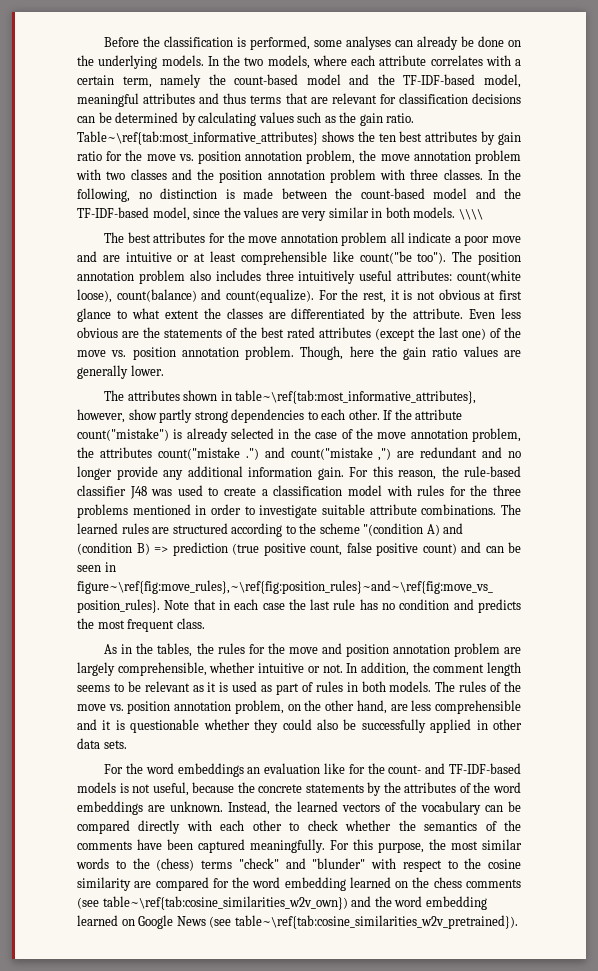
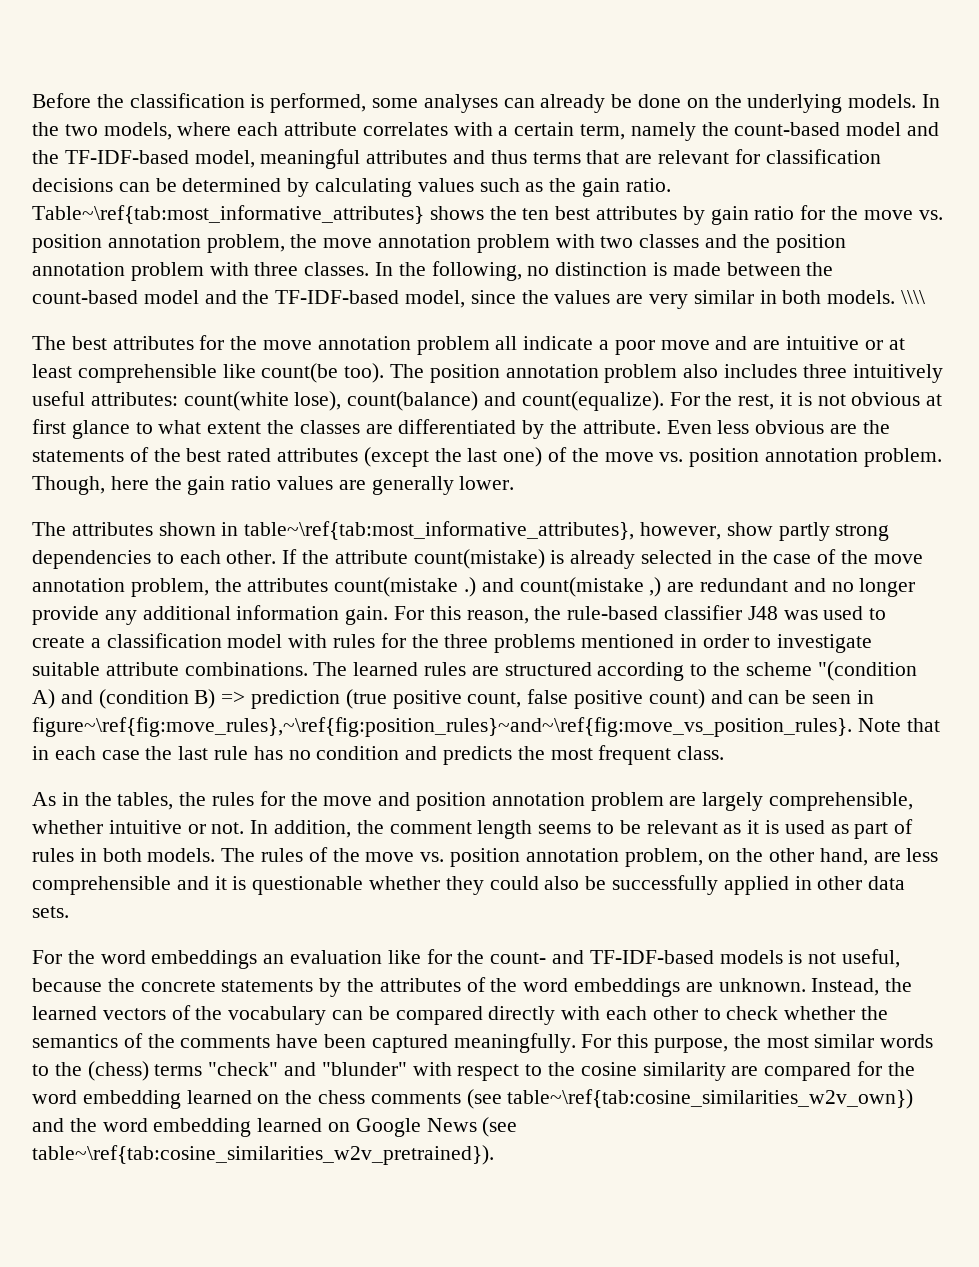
[359,251,447,264] count("be too"). -> [261,363,385,383] count(be too).
[77,289,112,303] loose), -> [294,391,342,411] lose),
[77,428,169,441] count("mistake") -> [413,549,545,569] count(mistake)
[157,447,392,461] count("mistake .") and count("mistake ,") -> [334,577,662,597] count(mistake .) and count(mistake ,)

